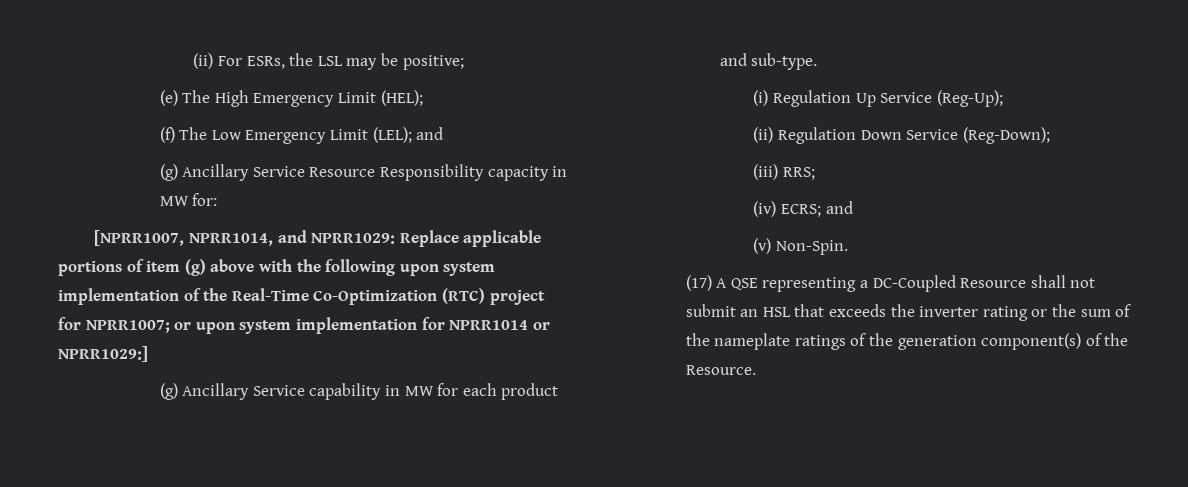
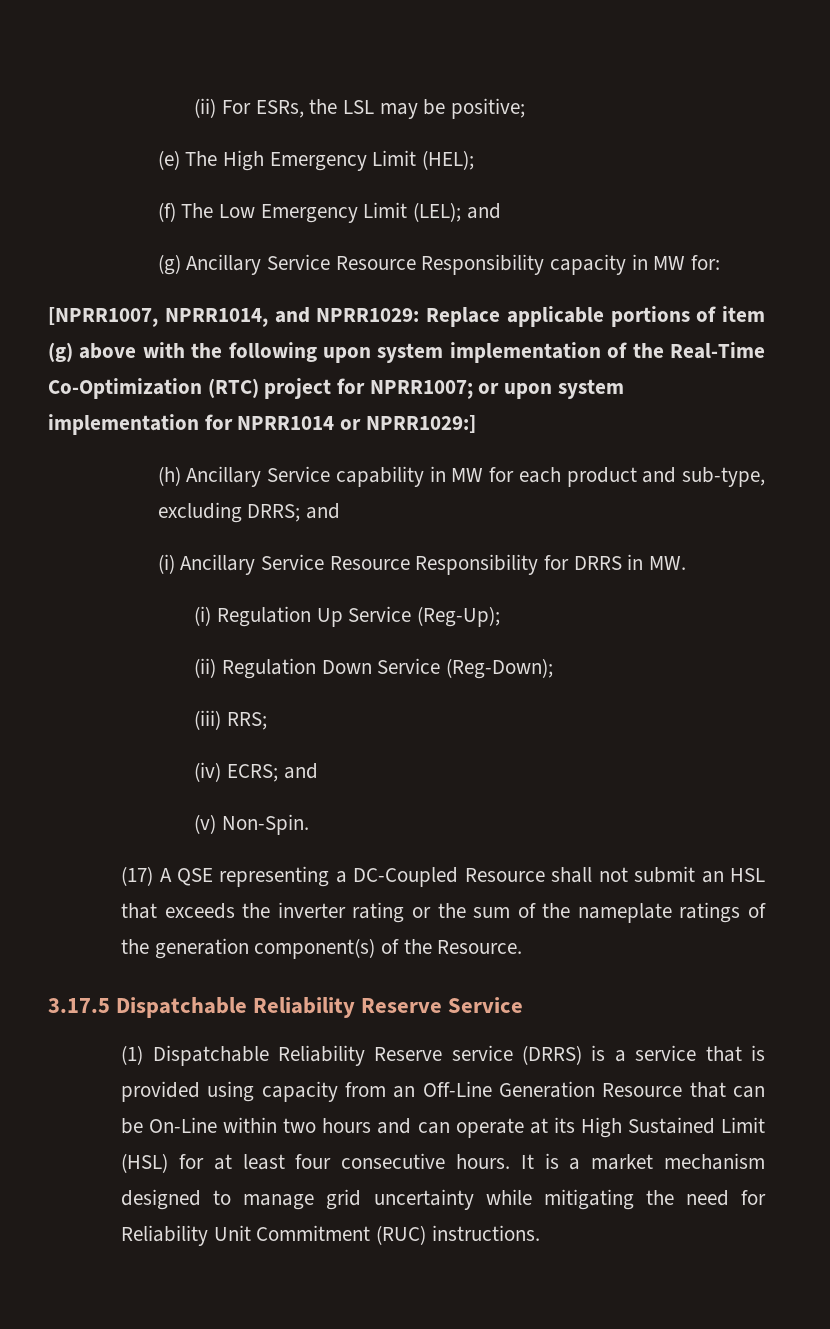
[159,383,178,400] (g) -> [157,466,181,486] (h)
[751,53,818,70] sub-type. -> [682,467,765,487] [157,502,341,523] [157,554,687,575] sub-type, excluding DRRS; and // (i) Ancillary Service Resource Responsibility for DRRS in MW.
(756, 370) none -> [48,997,524,1018] [121,1045,765,1066] [121,1081,765,1102] [121,1117,765,1138] [121,1153,766,1173] [121,1189,766,1210] [121,1225,540,1246] // 3.17.5 Dispatchable Reliability Reserve Service // (1) Dispatchable Reliability Reserve service (DRRS) is a service that is provided using capacity from an Off-Line Generation Resource that can be On-Line within two hours and can operate at its High Sustained Limit (HSL) for at least four consecutive hours. It is a market mechanism designed to manage grid uncertainty while mitigating the need for Reliability Unit Commitment (RUC) instructions.

